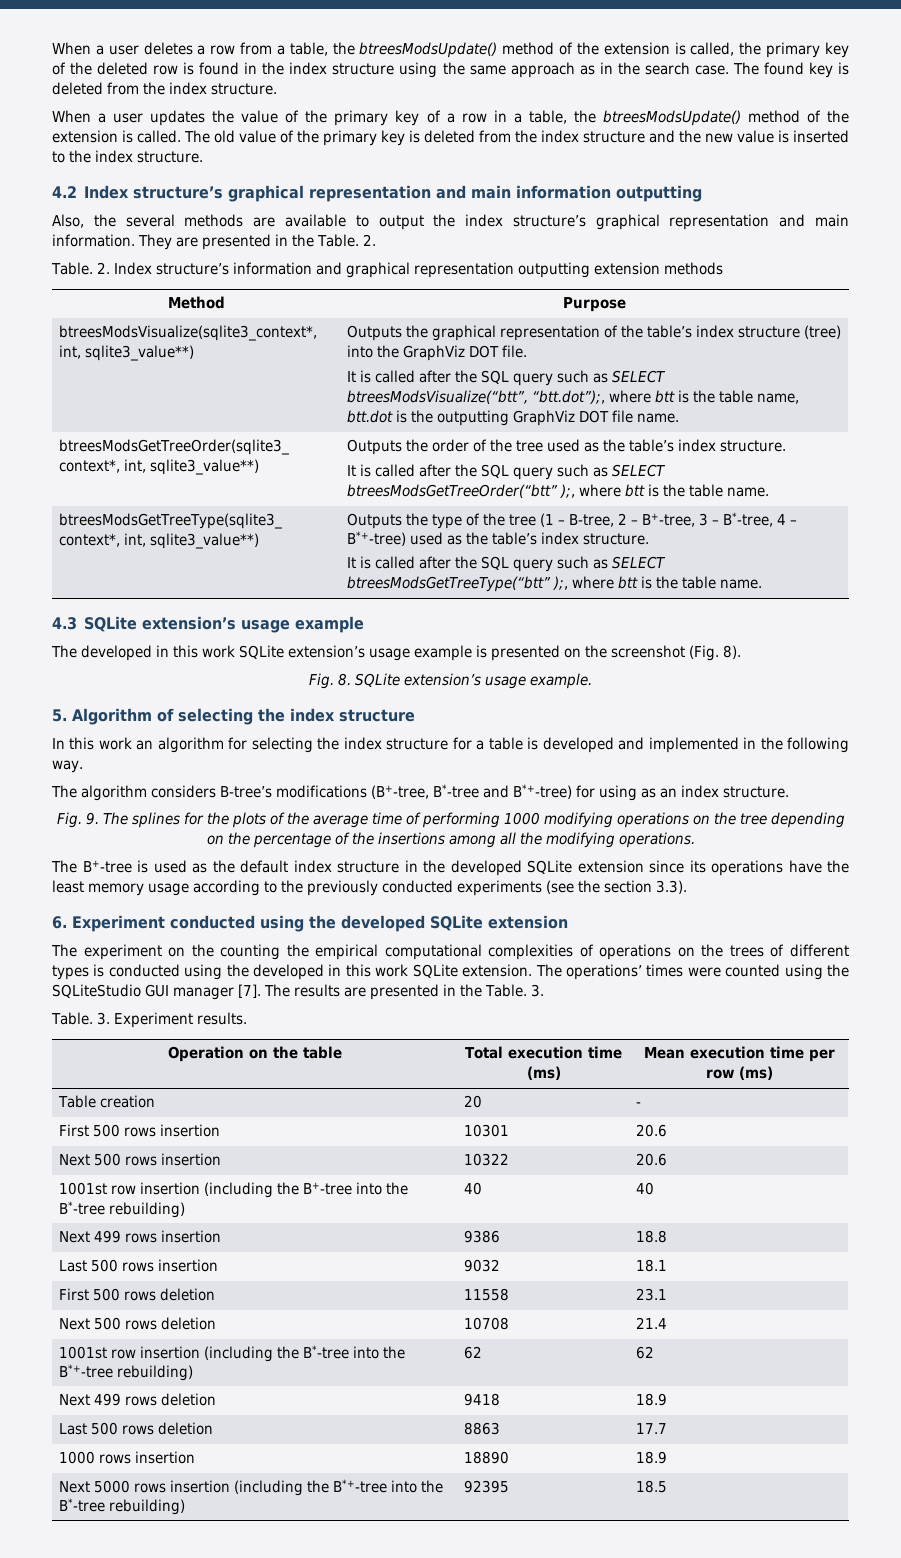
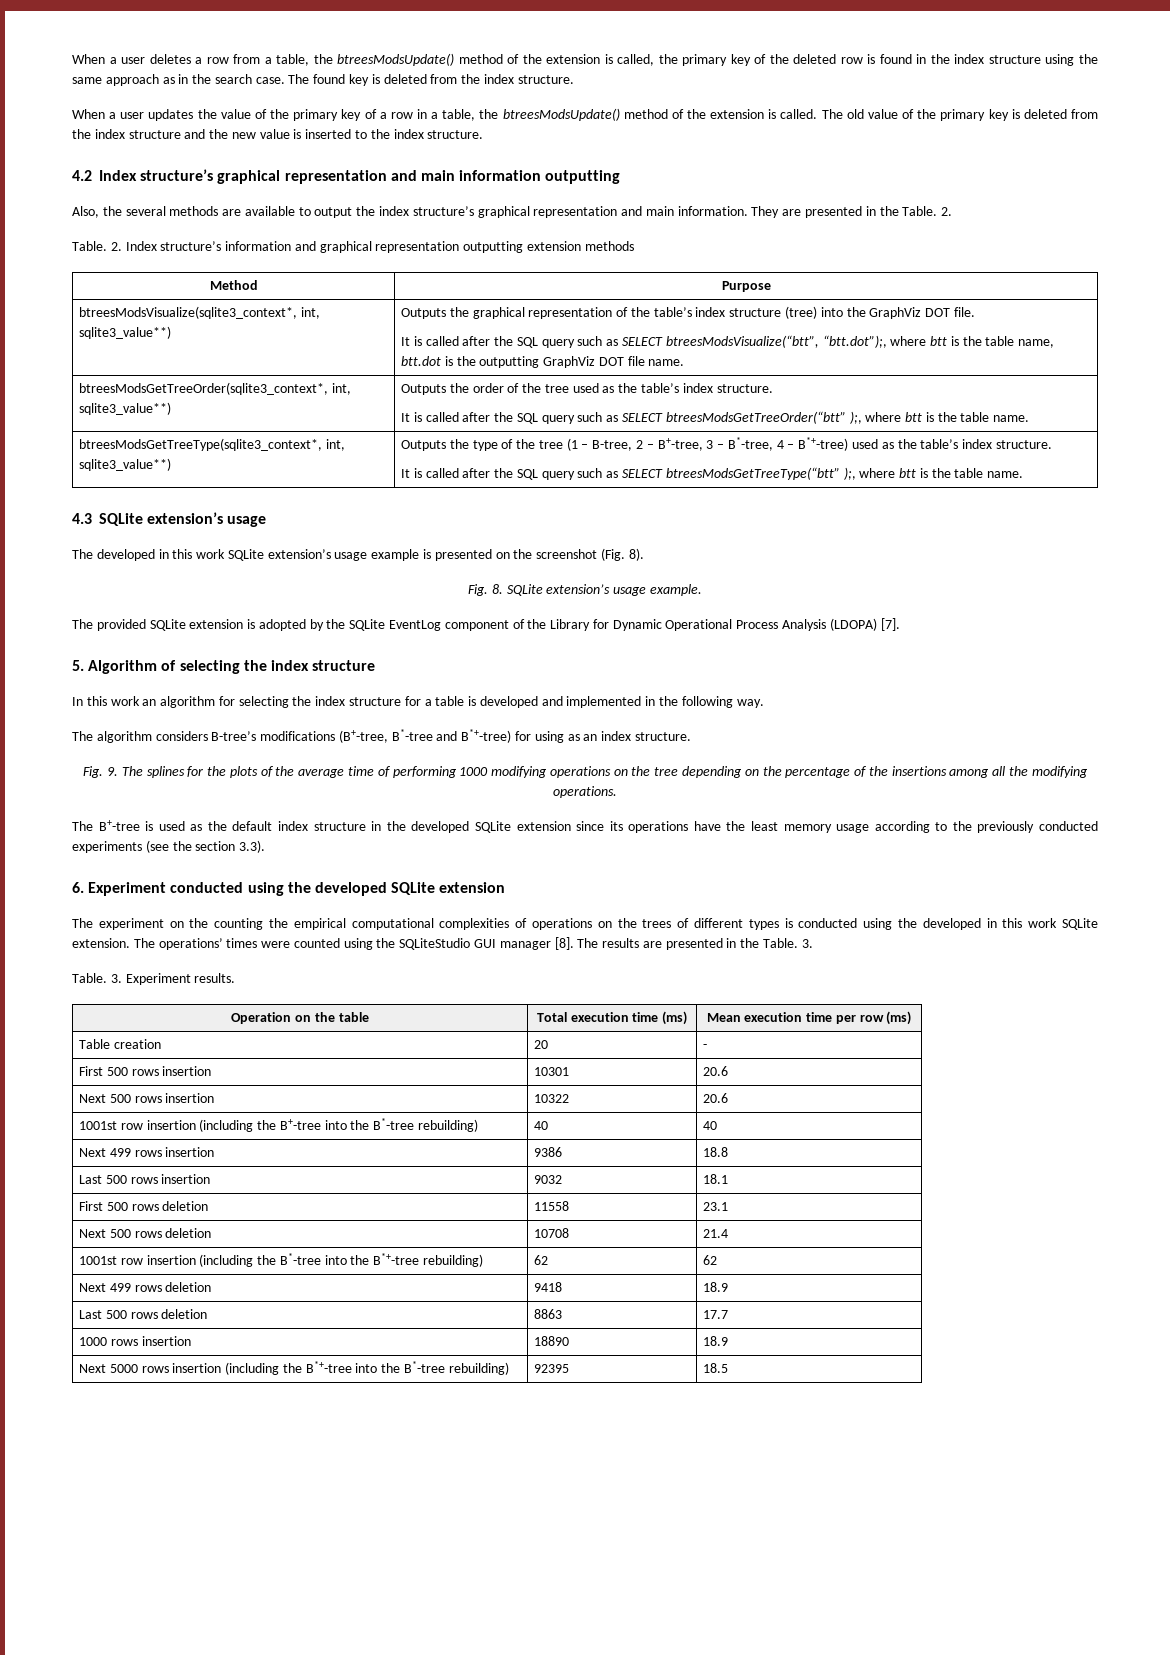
[295,616,365,633] example -> (267, 521) none
(592, 681) none -> [72,618,900,631] // The provided SQLite extension is adopted by the SQLite EventLog component of the Library for Dynamic Operational Process Analysis (LDOPA) [7].
[238,984,261,998] [7]. -> [554,937,574,950] [8].

